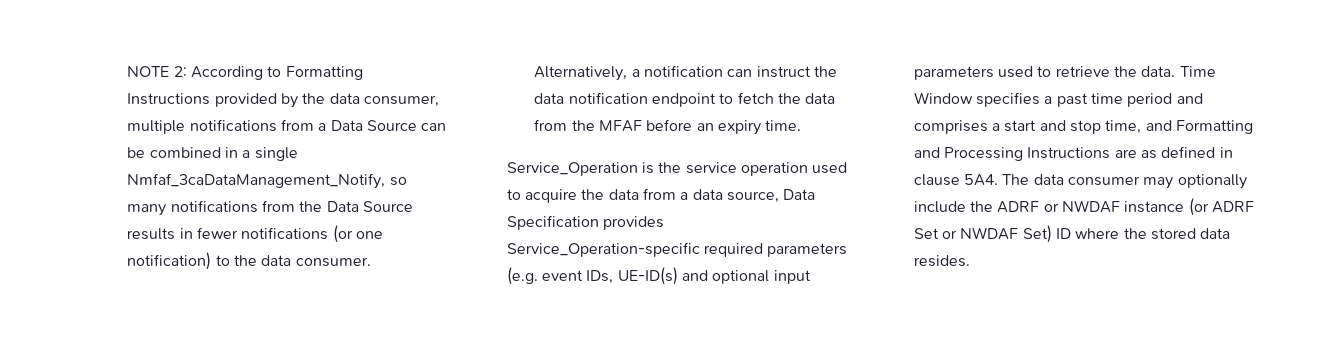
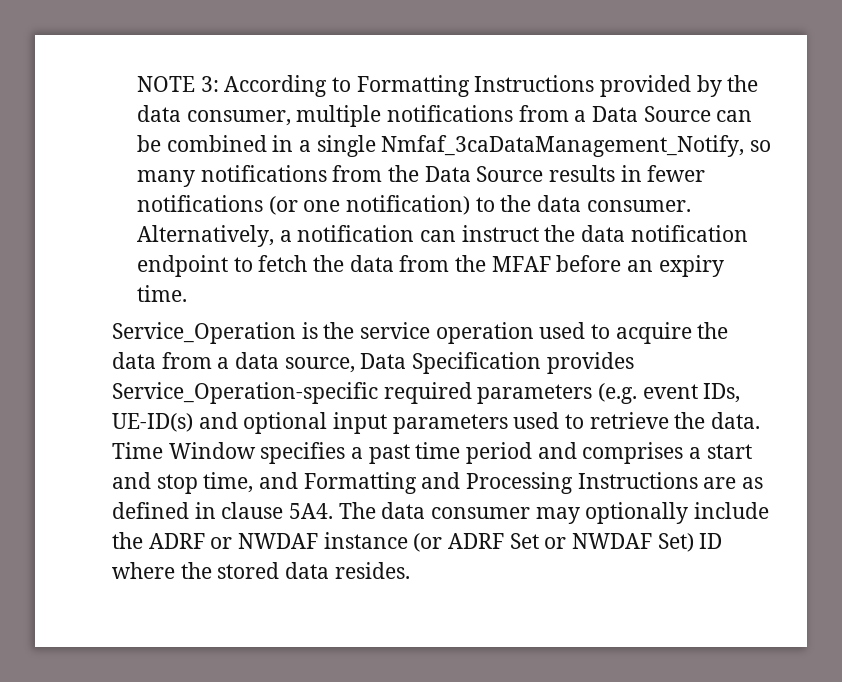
[173,66,187,77] 2: -> [200,76,219,92] 3:

